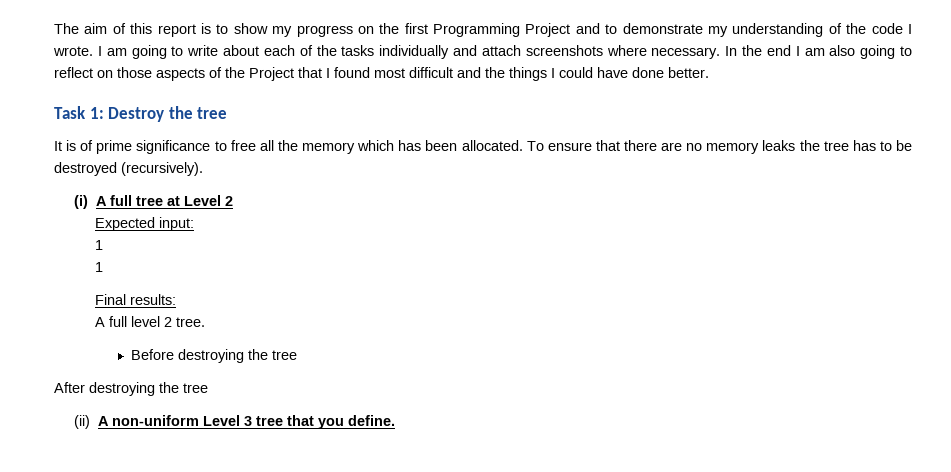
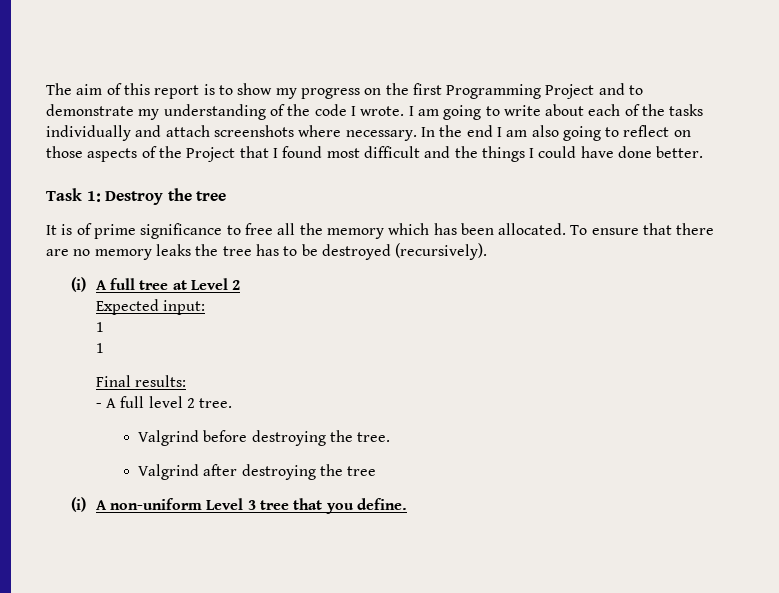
(176, 299) none -> [95,403,102,408] -
[131,349,298,363] [54,382,208,396] [74,415,91,429] Before destroying the tree // After destroying the tree // (ii) -> [138,430,391,446] [138,464,377,480] [70,497,86,512] Valgrind before destroying the tree. // Valgrind after destroying the tree // (i)

